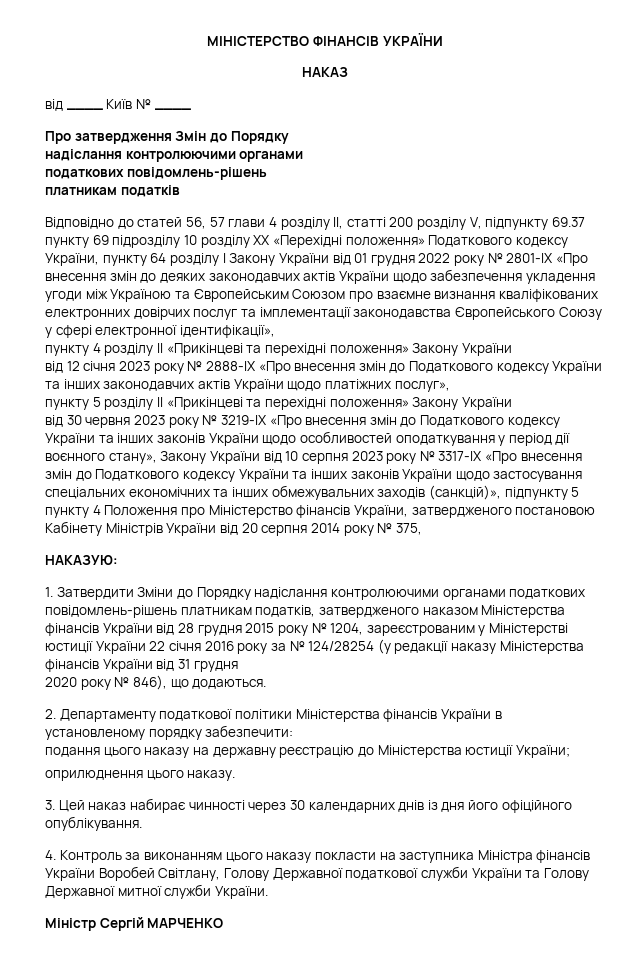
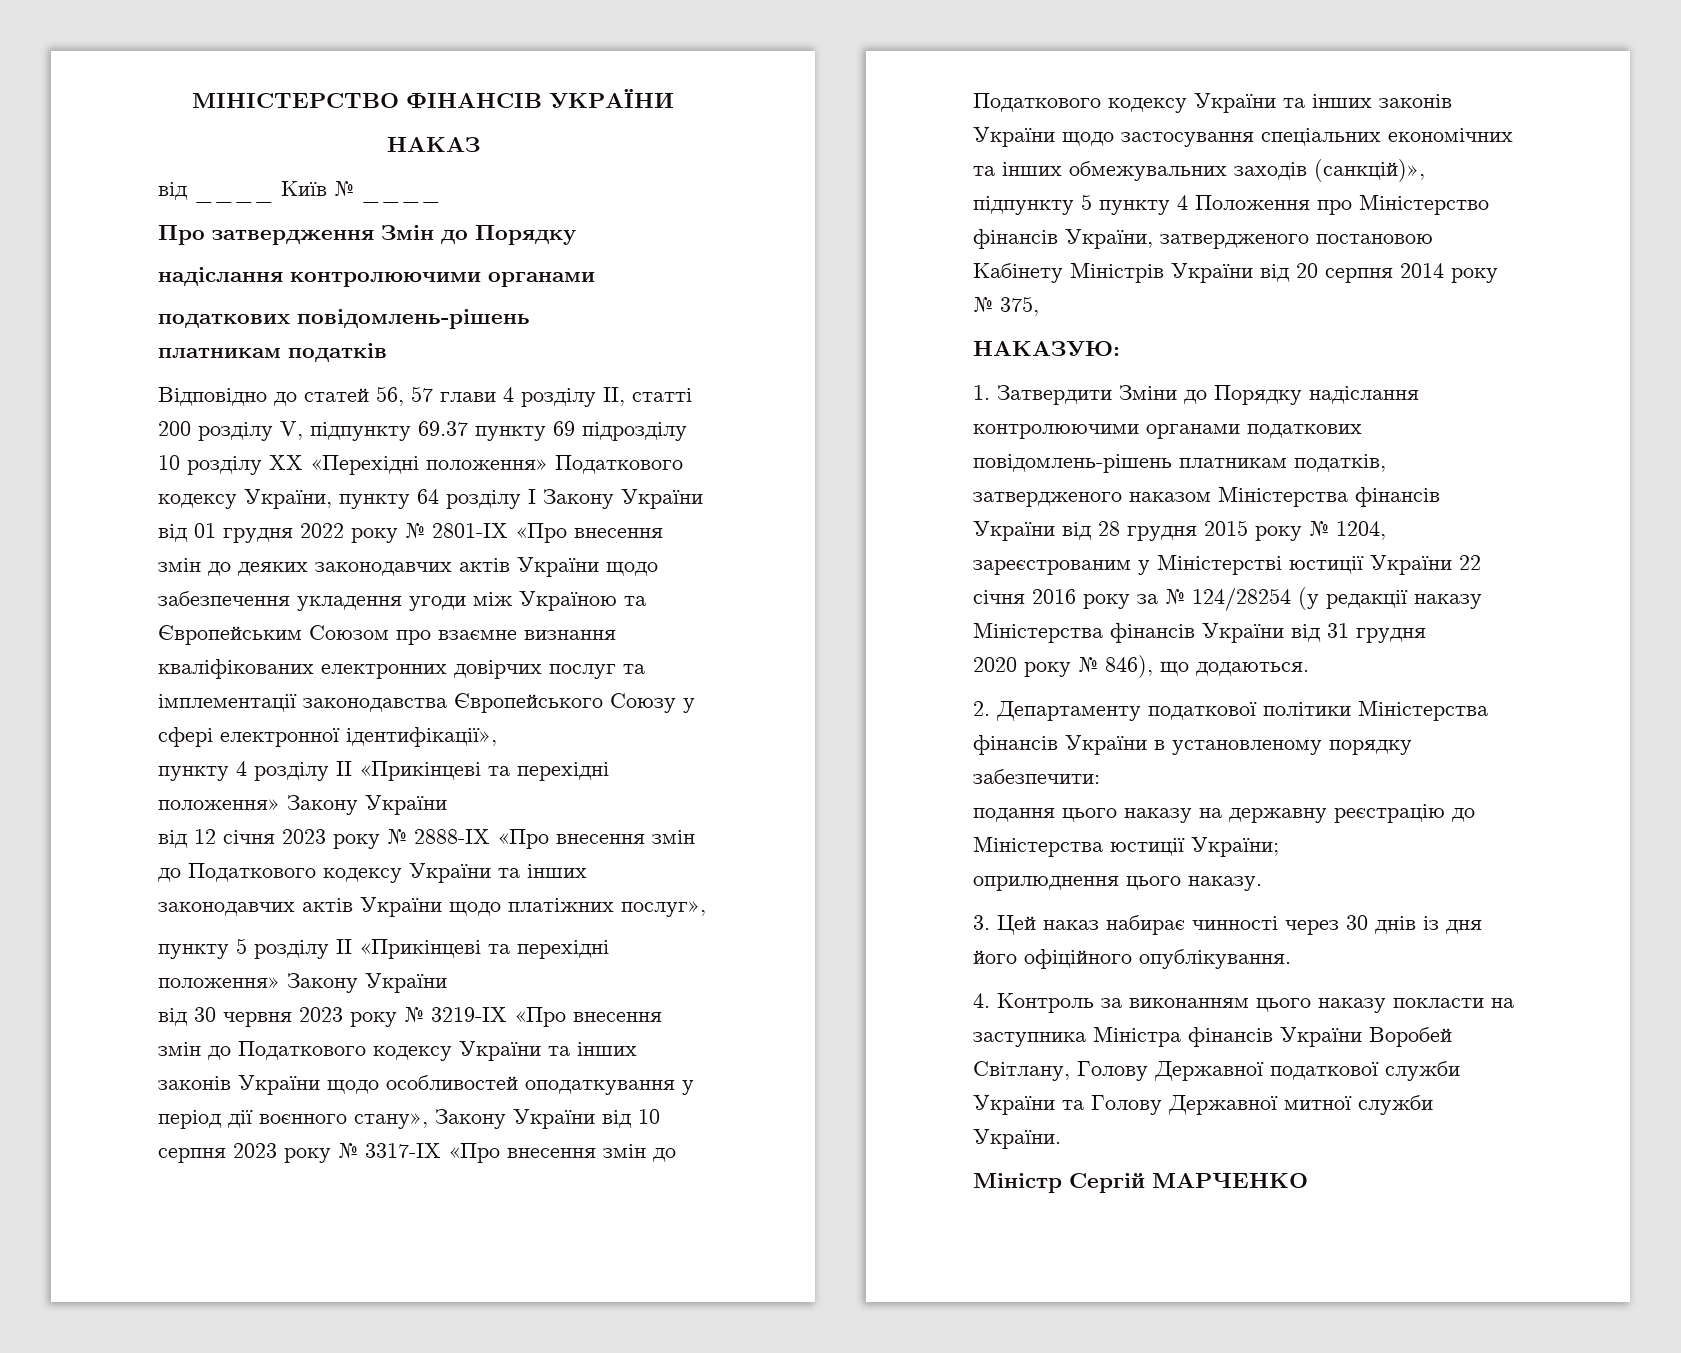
[308,802,395,813] календарних -> (1368, 922) none

